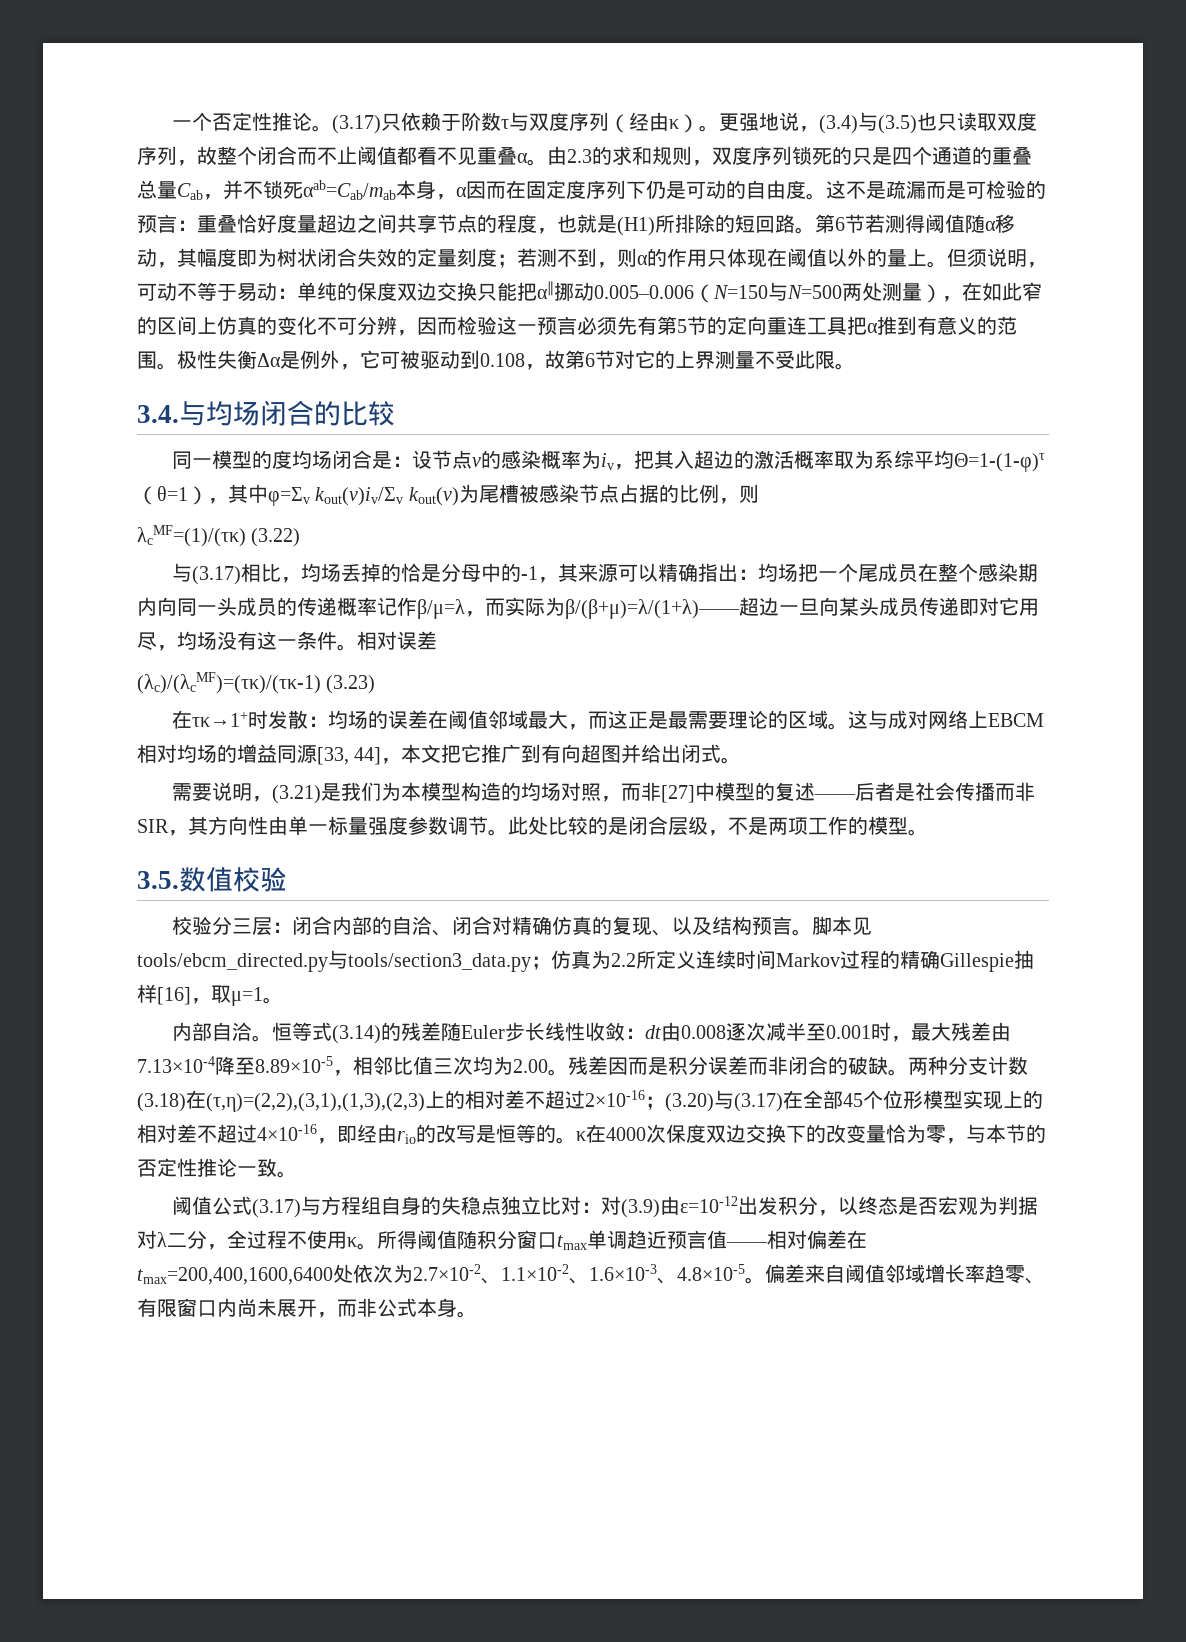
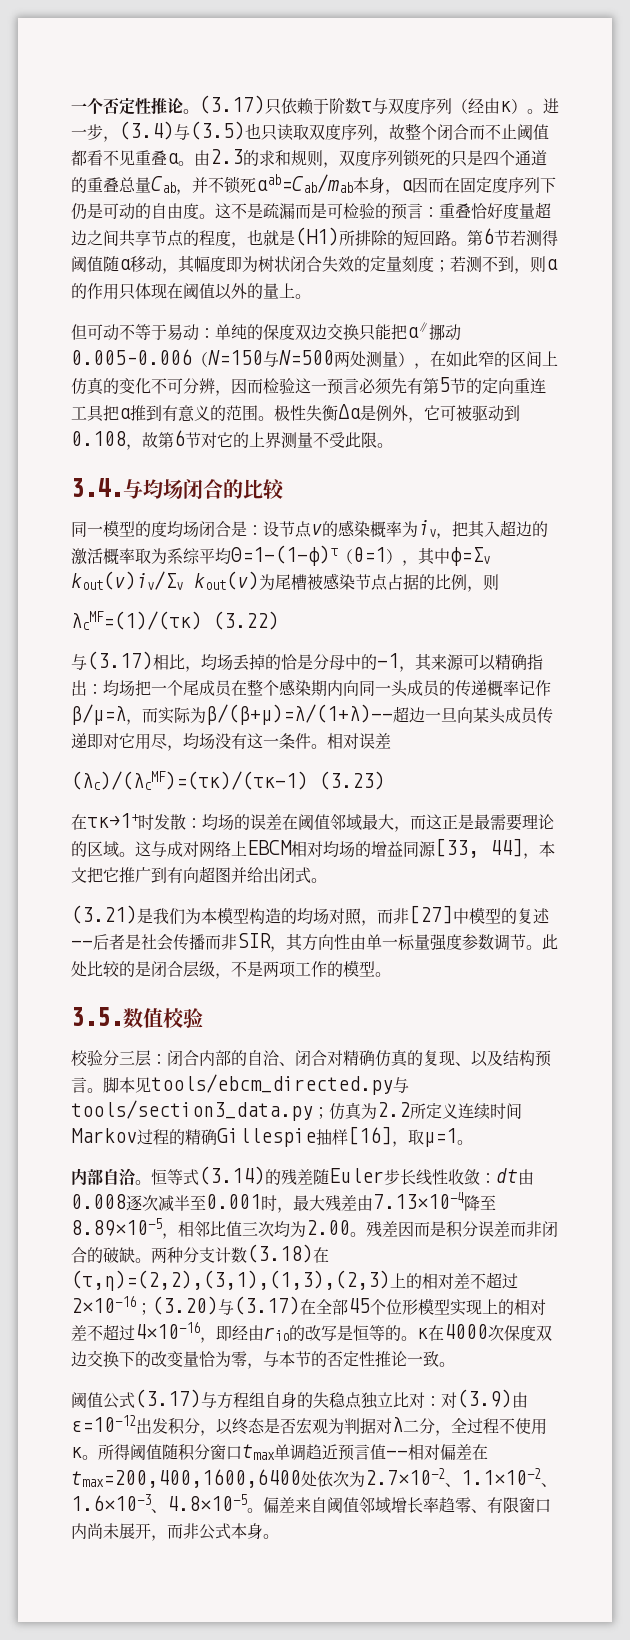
[718,112,799,131] 更强地说 -> [543,98,559,114] [71,124,103,140] 进一步
[947,248,1047,268] 但须说明， -> [71,324,87,340] // 但
[171,782,272,802] 需要说明， -> (327, 880) none

